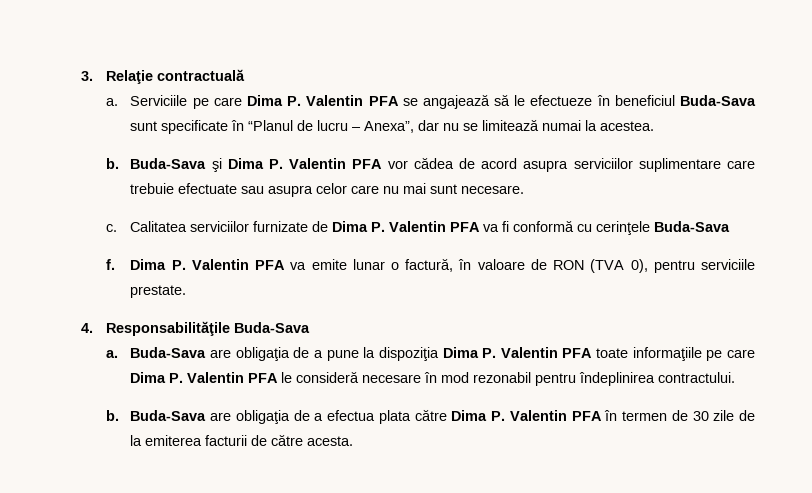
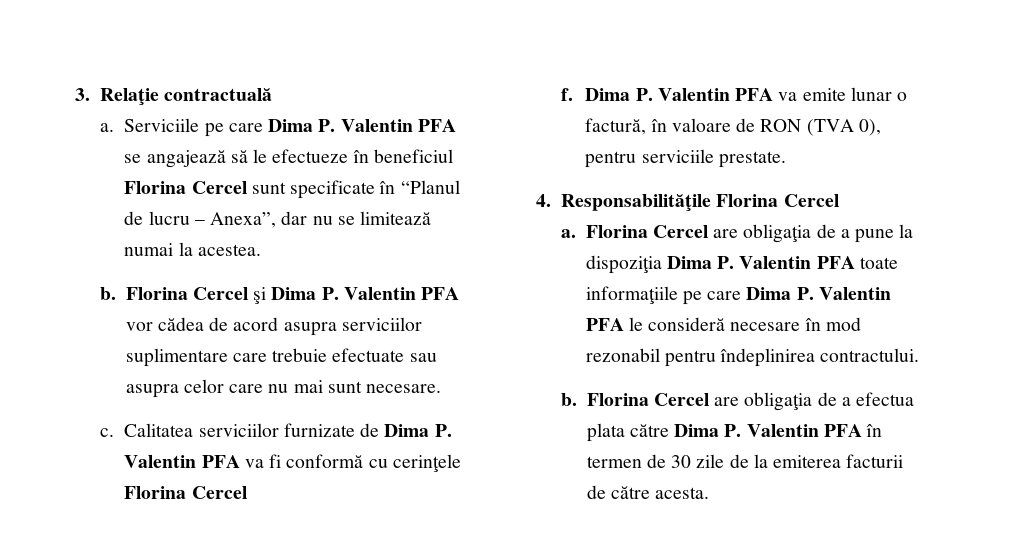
[679,95,756,106] Buda-Sava -> [124,181,247,194] Florina Cercel
[130,158,207,169] Buda-Sava -> [125,287,248,300] Florina Cercel
[654,221,731,232] Buda-Sava -> [124,486,247,499] Florina Cercel
[233,322,310,333] [105,347,207,358] Buda-Sava // a. Buda-Sava -> [716,194,839,207] [560,225,708,238] Florina Cercel // a. Florina Cercel
[130,410,207,421] Buda-Sava -> [586,393,709,406] Florina Cercel

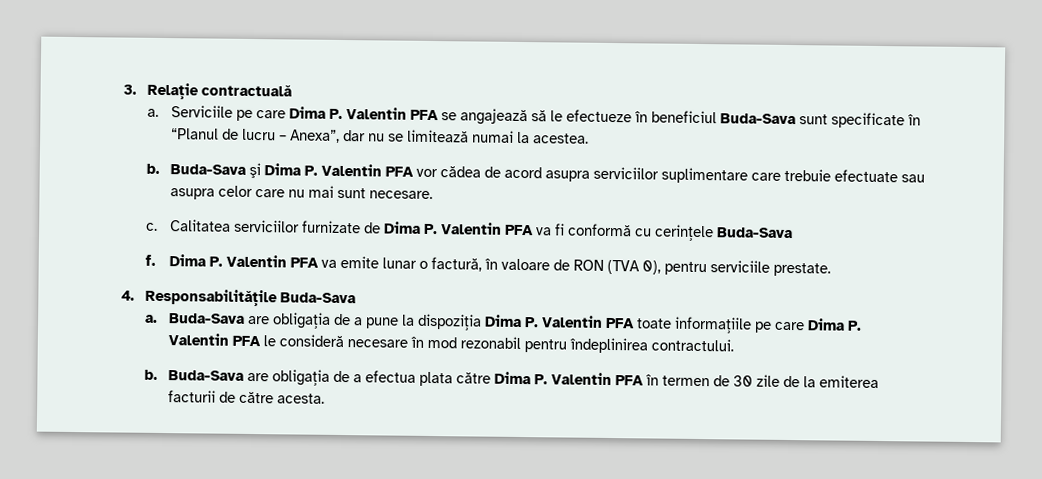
[124,181,247,194] Florina Cercel -> [719,113,796,125] Buda-Sava
[125,287,248,300] Florina Cercel -> [169,164,246,175] Buda-Sava
[124,486,247,499] Florina Cercel -> [716,227,793,239] Buda-Sava
[716,194,839,207] [560,225,708,238] Florina Cercel // a. Florina Cercel -> [279,292,356,304] [144,313,245,324] Buda-Sava // a. Buda-Sava
[586,393,709,406] Florina Cercel -> [167,370,244,381] Buda-Sava

